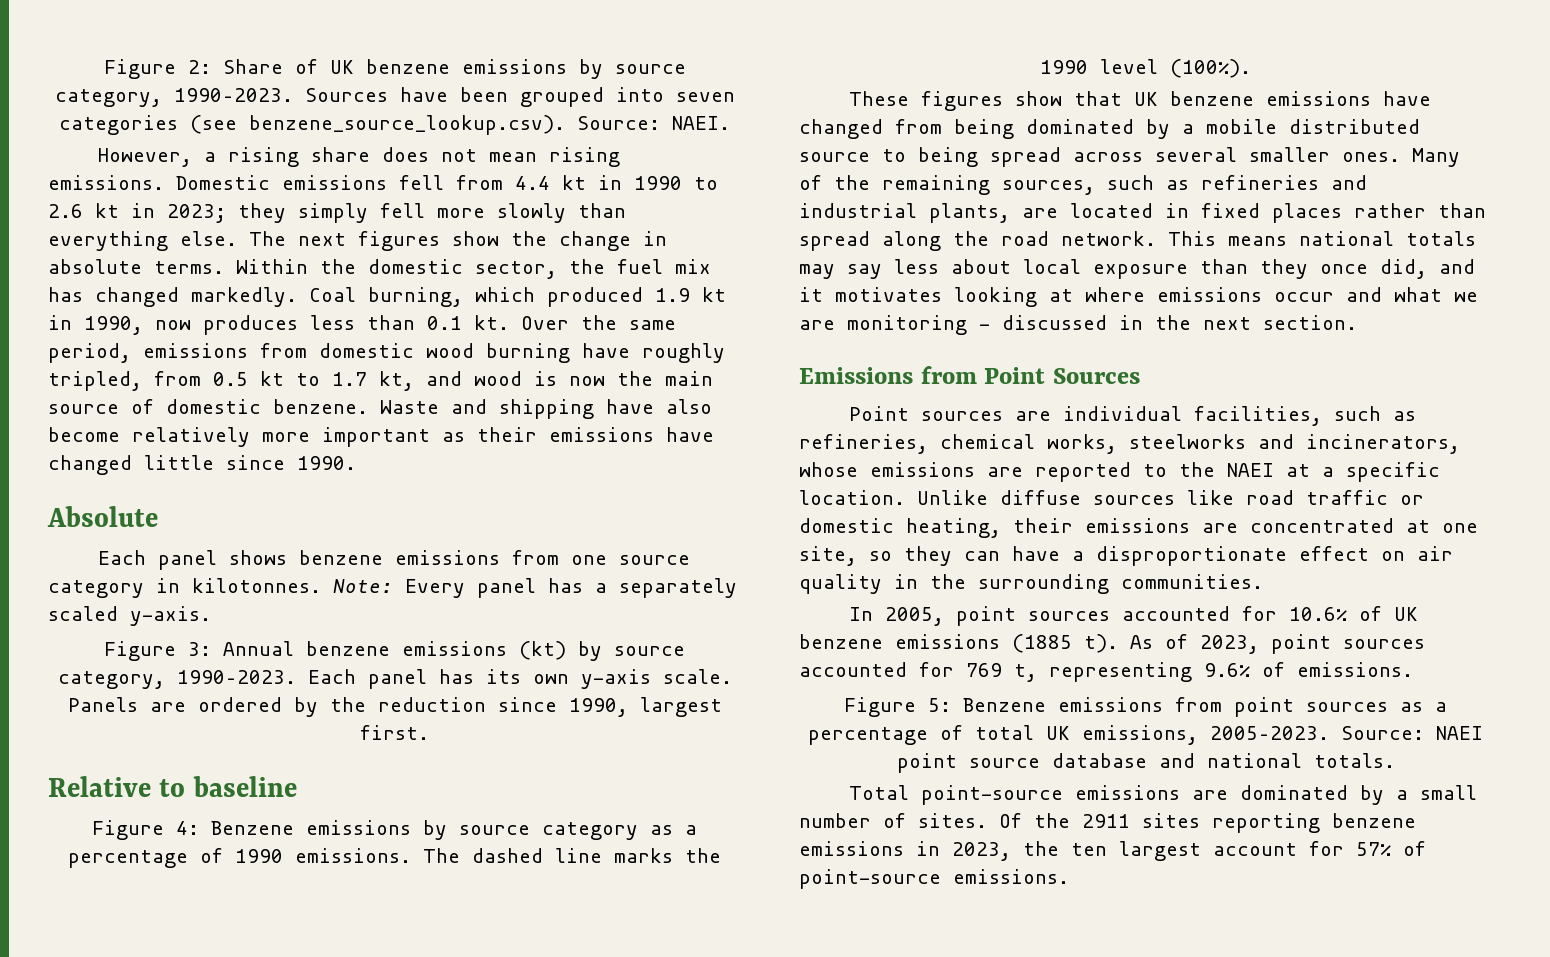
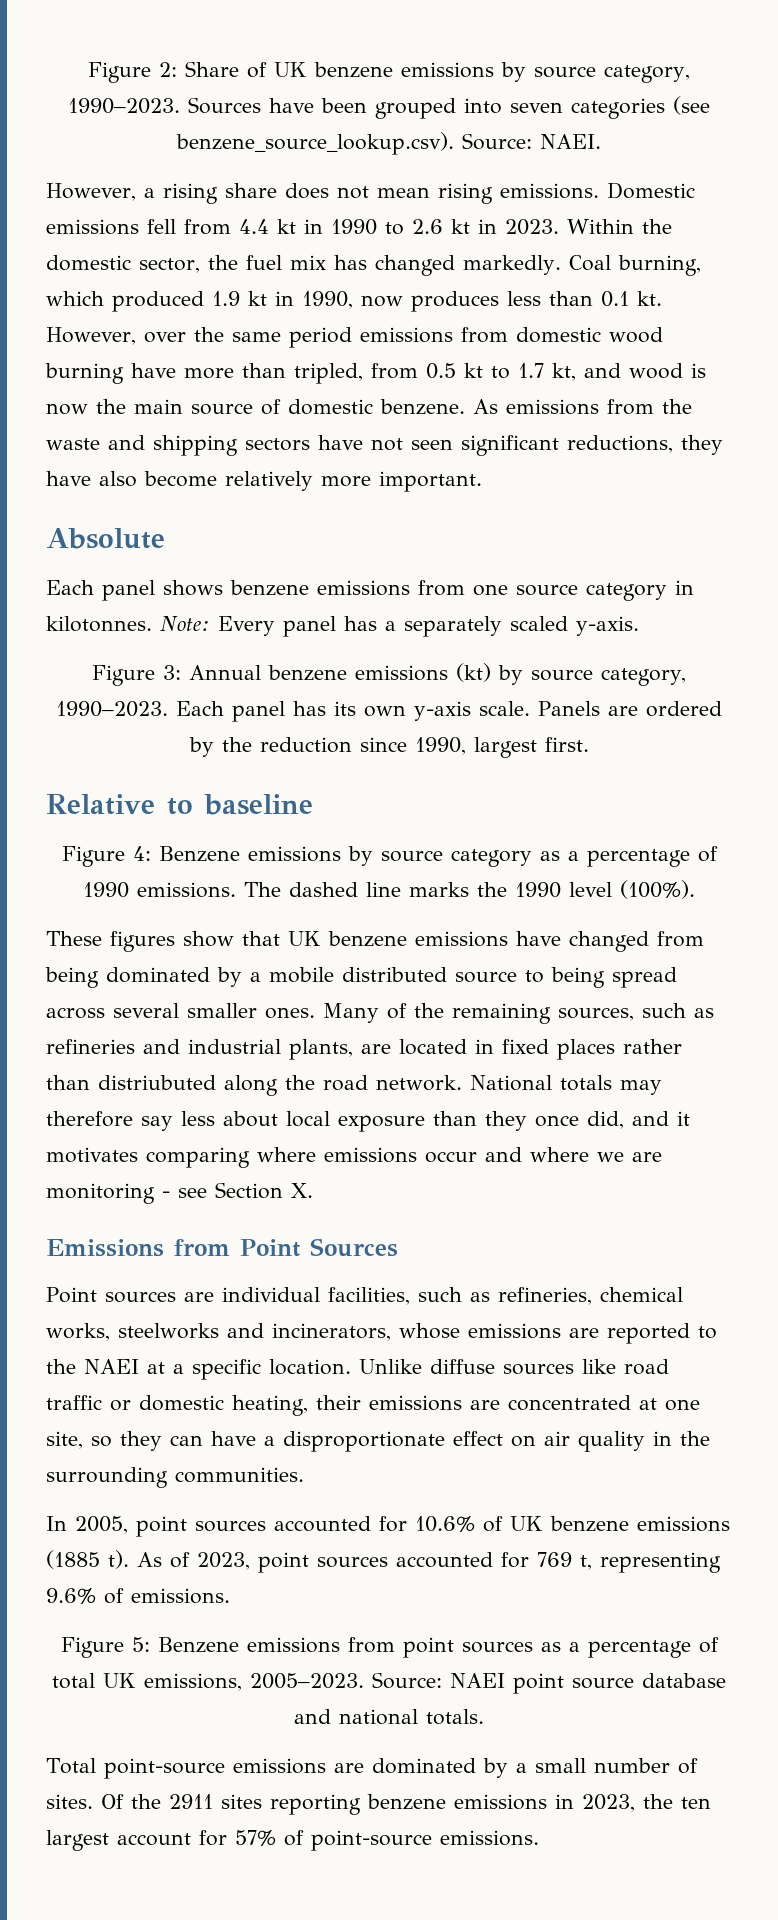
[167,203,626,223] [48,231,667,251] [48,259,224,274] 2023; they simply fell more slowly than everything else. The next figures show the change in absolute terms. -> [505,219,559,235] 2023.
[521,316,569,330] Over -> [46,327,186,345] However, over
[48,343,131,363] period, -> [288,327,352,348] period
[642,343,725,363] roughly -> [184,363,286,379] more than
[380,399,594,419] Waste and shipping -> [473,399,692,415] [46,435,723,456] As emissions from the waste and shipping sectors have not seen significant reductions, they
[322,427,714,447] [48,455,356,475] important as their emissions have changed little since 1990. -> [379,471,482,492] important.
[799,231,870,251] spread -> [98,1075,216,1090] distriubuted
[1168,231,1394,246] This means national -> [470,1075,552,1091] National
(835, 271) none -> [46,1111,133,1127] therefore
[954,287,1073,307] looking at -> [146,1147,250,1168] comparing
[1394,287,1442,302] what -> [530,1147,589,1162] where
[1002,315,1357,330] discussed in the next section. -> [178,1182,313,1199] see Section X.

